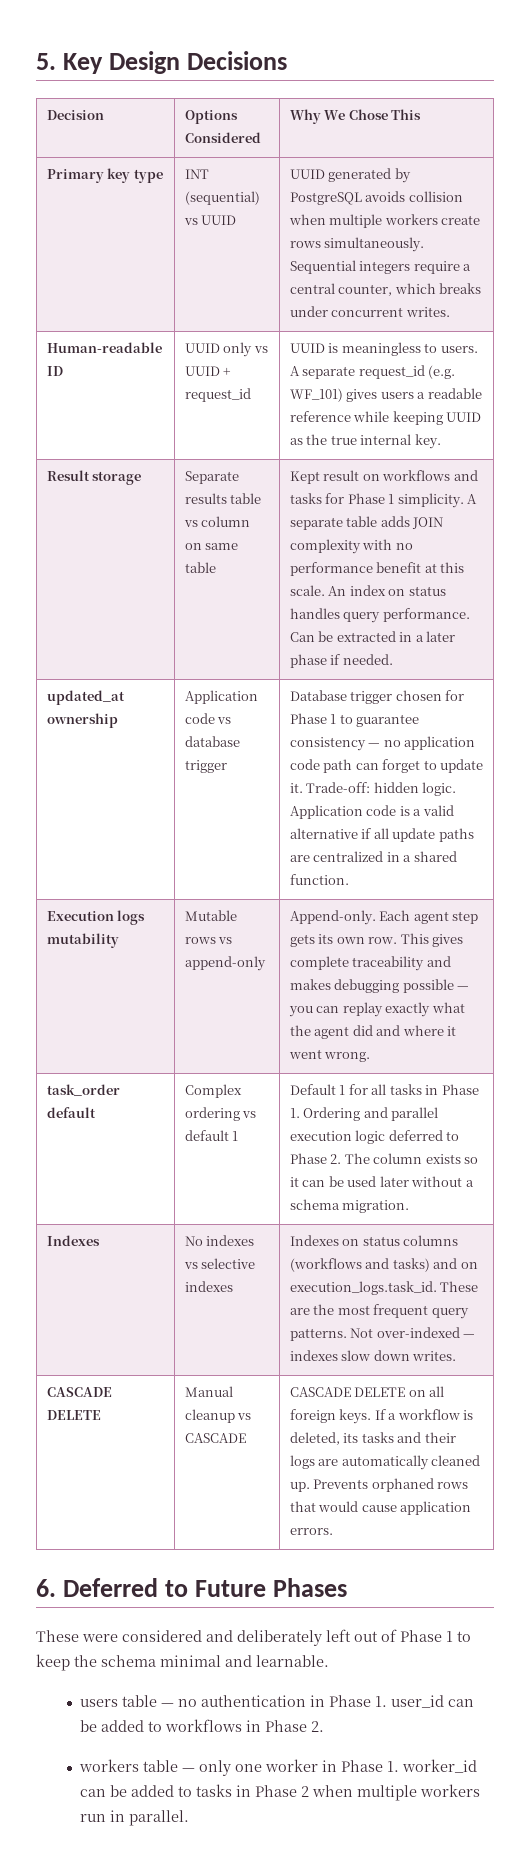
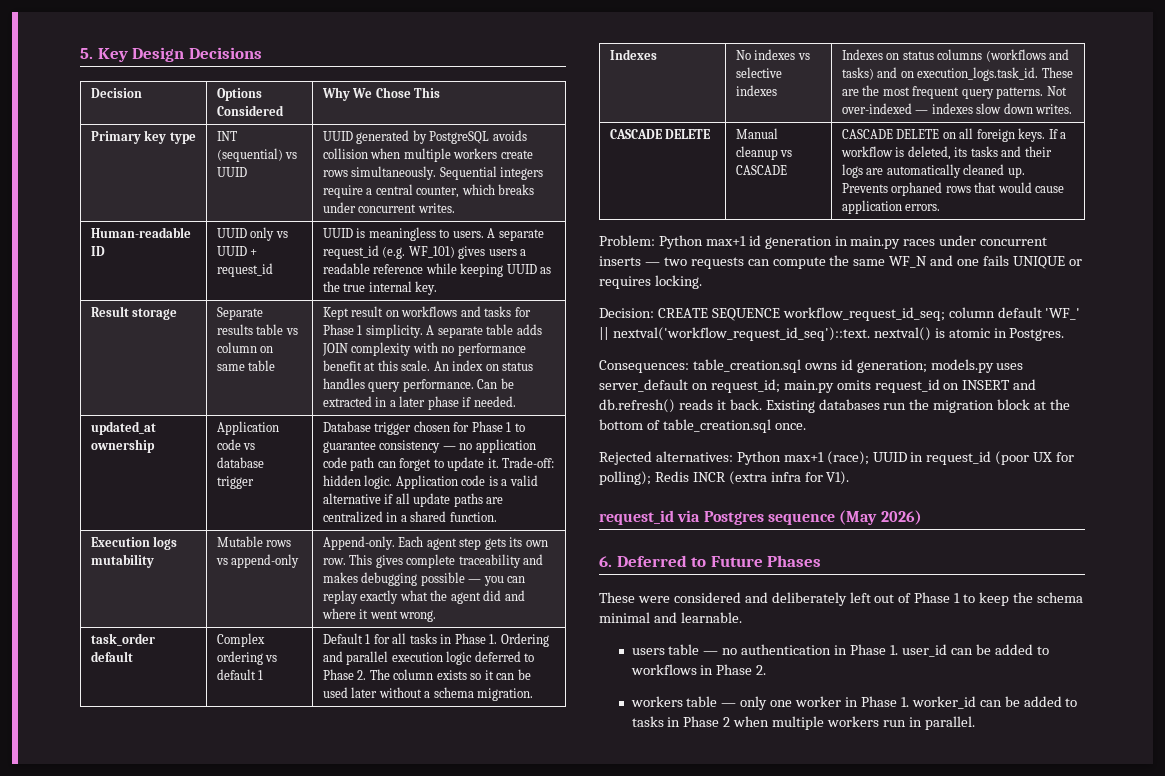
(333, 1531) none -> [599,235,1048,249] [599,255,1082,269] [599,275,702,289] [599,307,1081,321] [599,327,1065,341] [599,359,1024,373] [599,379,1037,393] [599,399,1071,413] [599,419,806,433] [599,451,1075,465] [599,471,850,485] [599,510,922,525] // Problem: Python max+1 id generation in main.py races under concurrent inserts — two requests can compute the same WF_N and one fails UNIQUE or requires locking. // Decision: CREATE SEQUENCE workflow_request_id_seq; column default 'WF_' || nextval('workflow_request_id_seq')::text. nextval() is atomic in Postgres. // Consequences: table_creation.sql owns id generation; models.py uses server_default on request_id; main.py omits request_id on INSERT and db.refresh() reads it back. Existing databases run the migration block at the bottom of table_creation.sql once. // Rejected alternatives: Python max+1 (race); UUID in request_id (poor UX for polling); Redis INCR (extra infra for V1). // request_id via Postgres sequence (May 2026)

